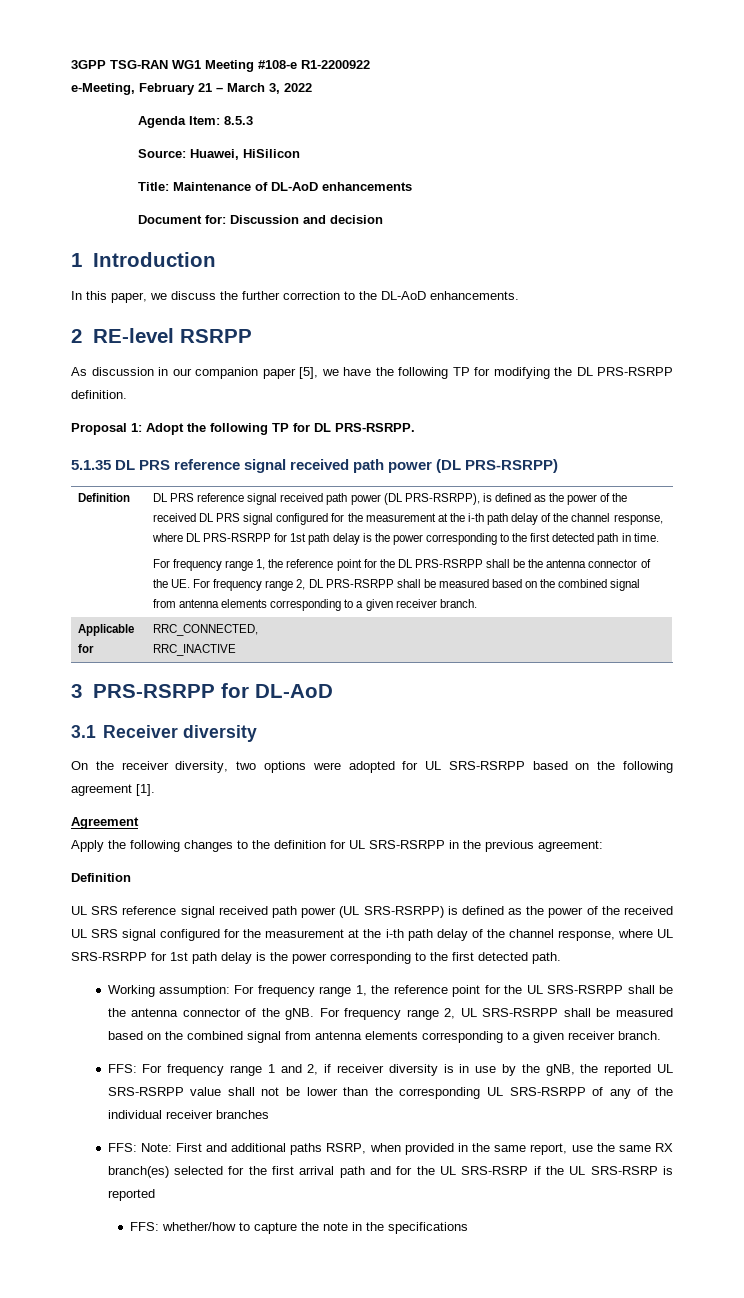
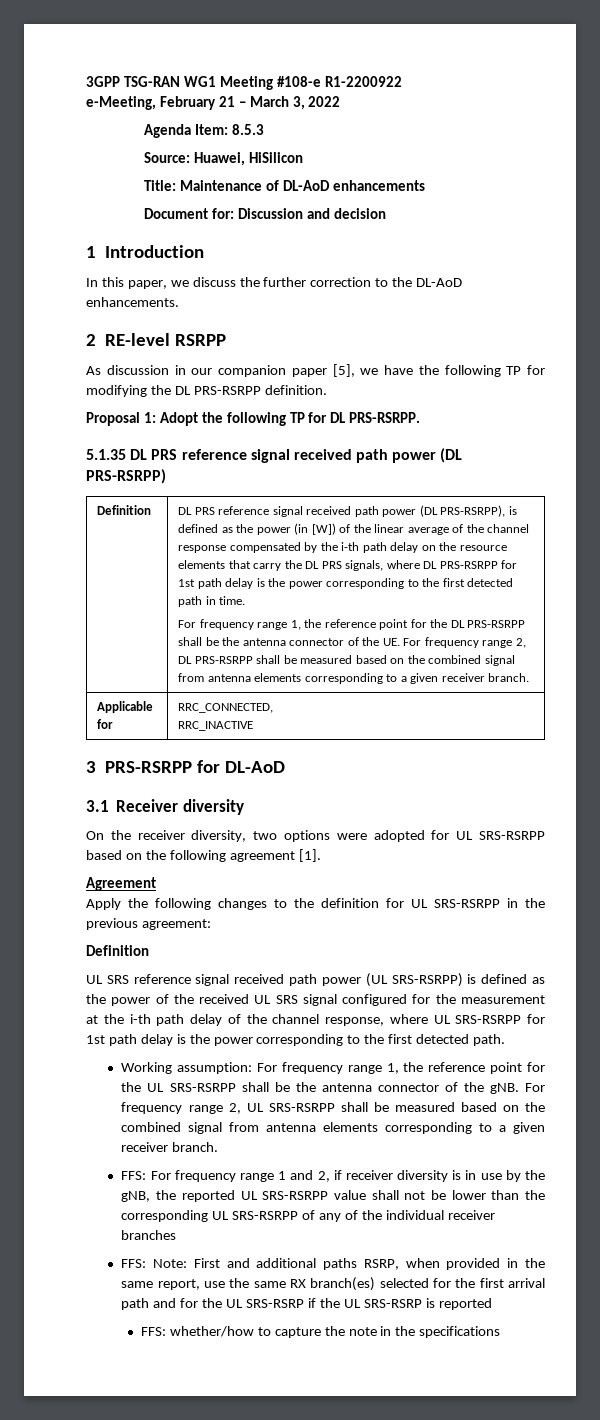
[600,493,628,502] [152,513,663,525] of the received DL PRS signal configured for the measurement at the i-th path delay of the channel response, -> [294,523,530,535] [178,542,507,553] [178,560,384,571] (in [W]) of the linear average of the channel response compensated by the i-th path delay on the resource elements that carry the DL PRS signals,

